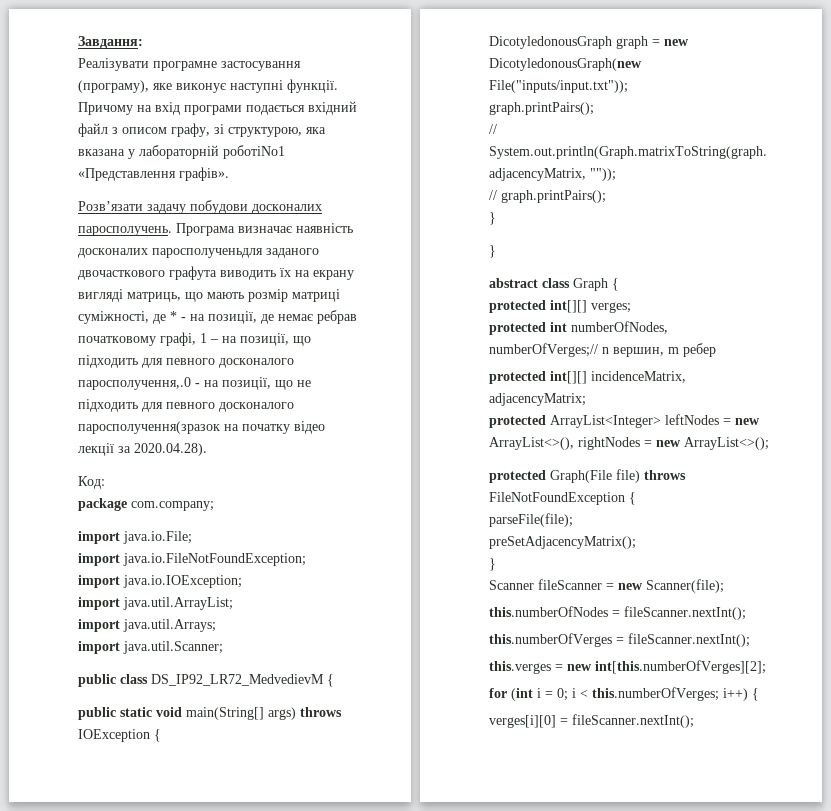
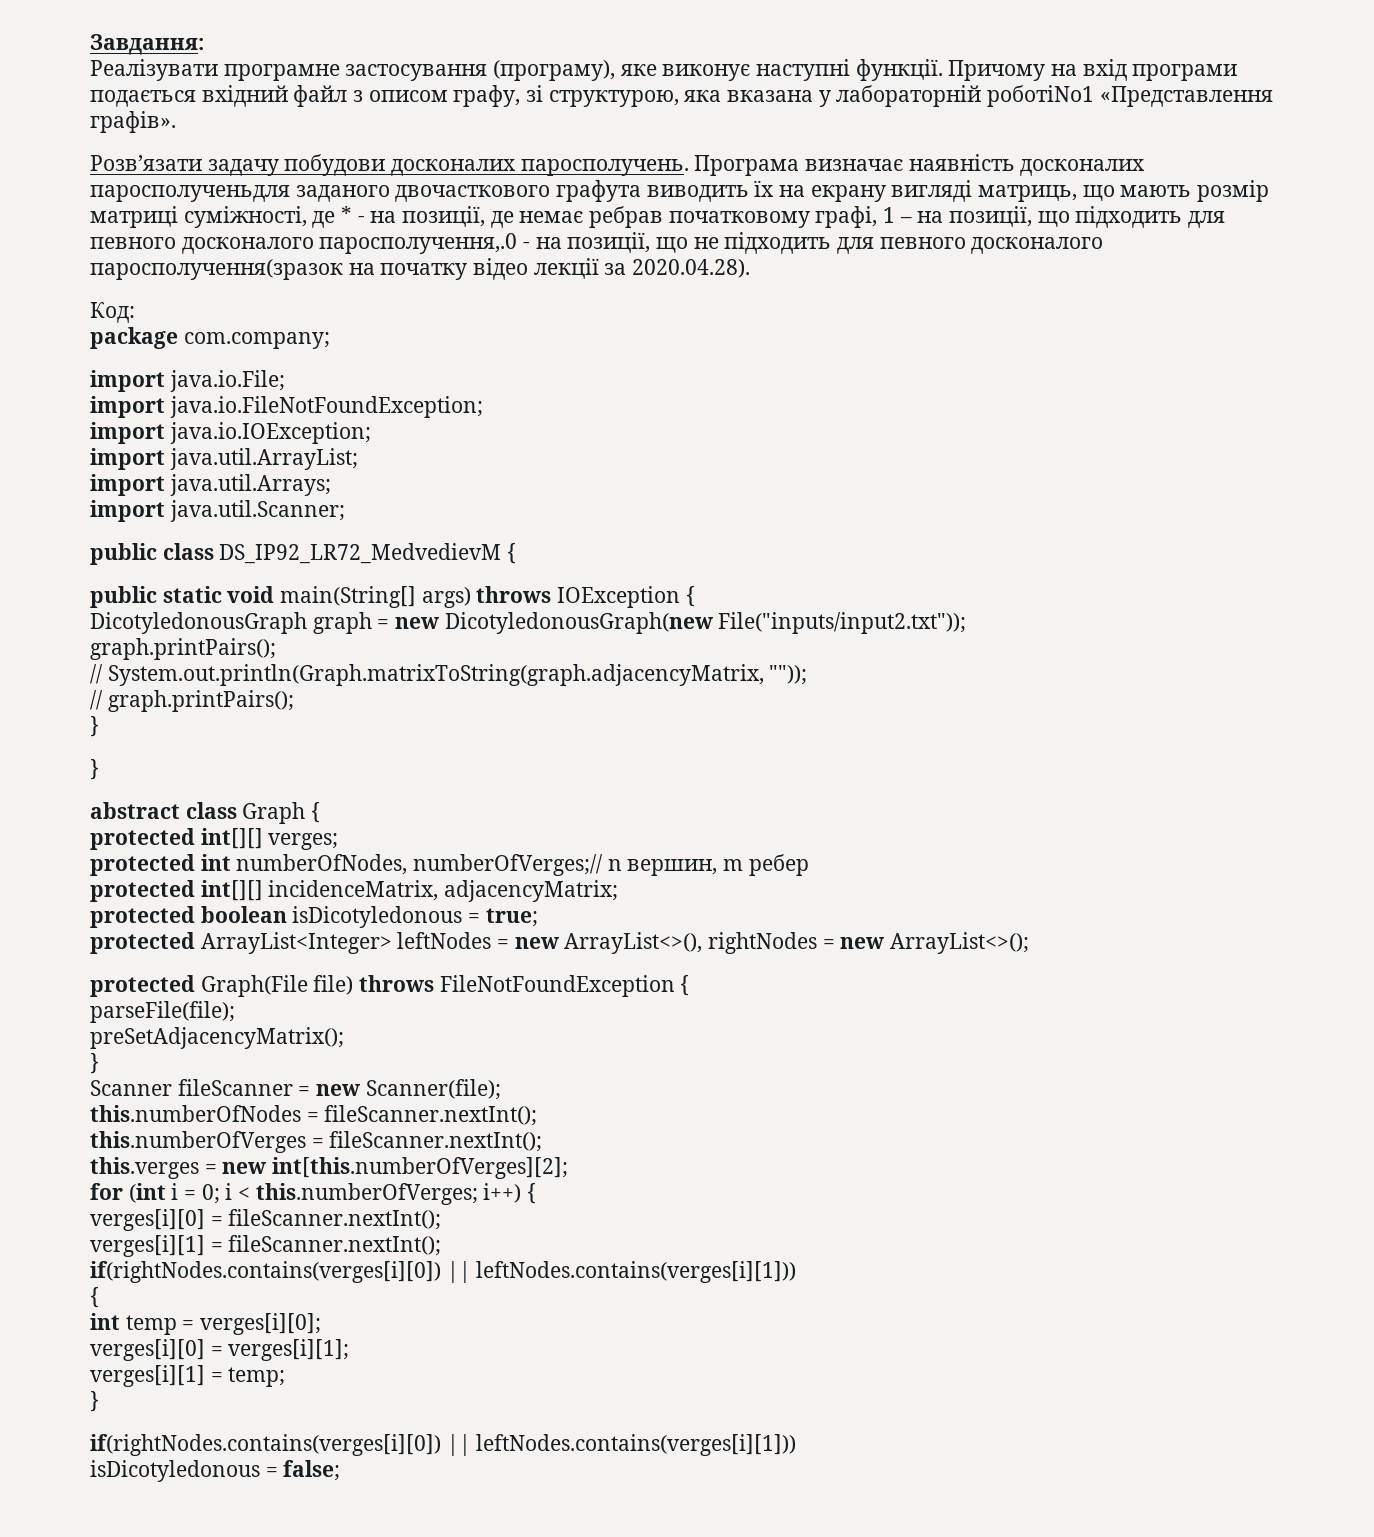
[489,80,628,93] File("inputs/input.txt")); -> [718,612,967,634] File("inputs/input2.txt"));
(586, 399) none -> [90,906,538,928] // protected boolean isDicotyledonous = true;
(694, 721) none -> [90,1235,442,1257] [90,1261,797,1283] [90,1287,99,1308] [90,1313,322,1335] [90,1339,350,1361] [90,1365,286,1387] [90,1391,99,1412] [90,1434,797,1456] [90,1460,341,1482] // verges[i][1] = fileScanner.nextInt(); // if(rightNodes.contains(verges[i][0]) || leftNodes.contains(verges[i][1])) // { // int temp = verges[i][0]; // verges[i][0] = verges[i][1]; // verges[i][1] = temp; // } // if(rightNodes.contains(verges[i][0]) || leftNodes.contains(verges[i][1])) // isDicotyledonous = false;

